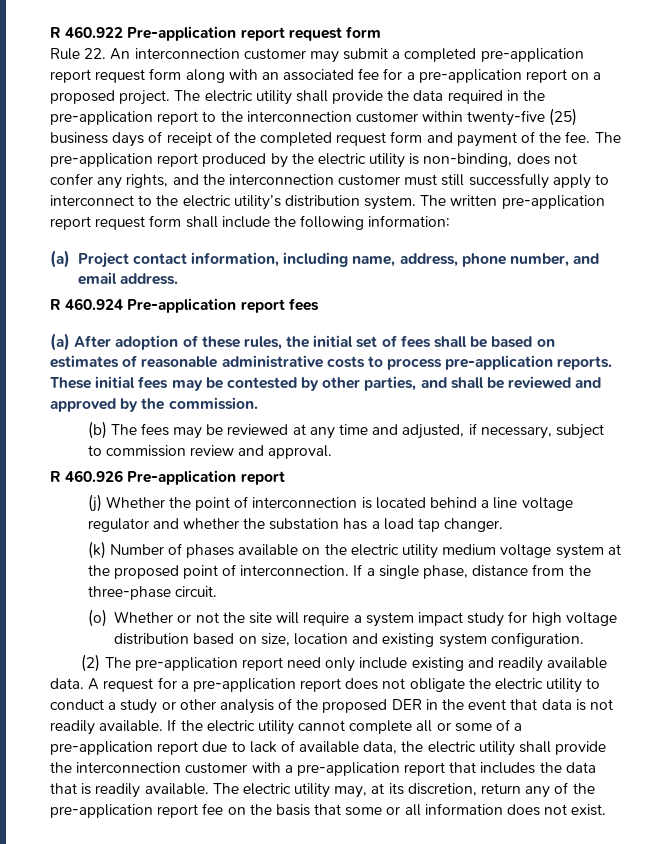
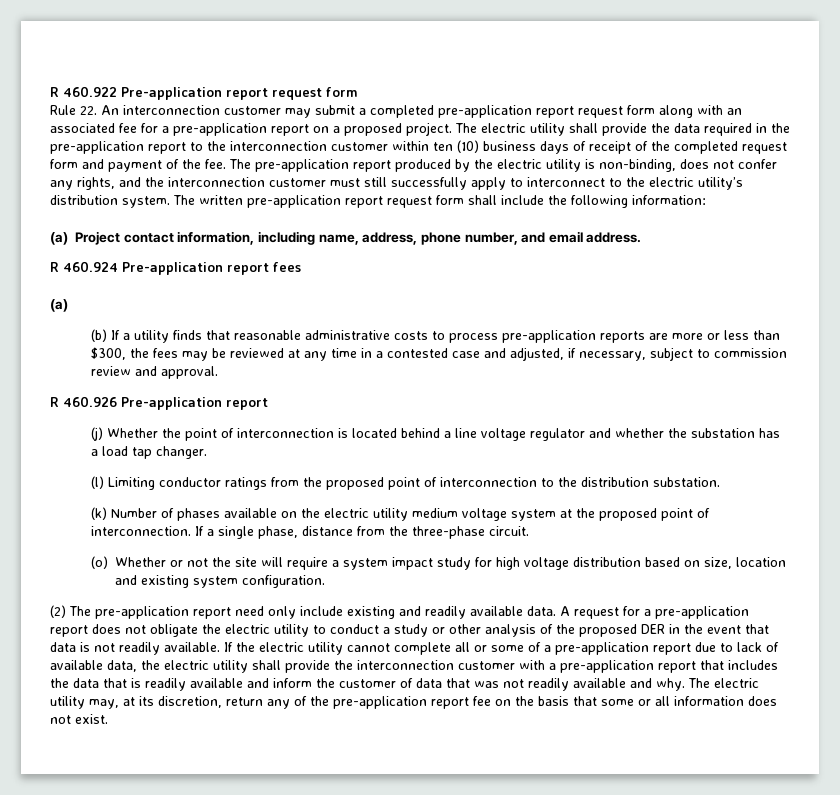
[467,108,578,126] twenty-five (25) -> [433,140,479,153] ten (10)
[74,335,555,350] [50,355,138,368] After adoption of these rules, the initial set of fees shall be based on estimates of -> [90,329,230,343] // (b) If a utility finds that
[557,356,613,370] [50,376,602,391] [50,397,258,412] [87,421,137,439] reports. These initial fees may be contested by other parties, and shall be reviewed and approved by the commission. // (b) The -> [599,330,780,343] [90,347,149,360] reports are more or less than $300, the
(369, 429) none -> [360,348,480,358] in a contested case
(504, 525) none -> [90,476,720,490] // (l) Limiting conductor ratings from the proposed point of interconnection to the distribution substation.
[144,783,209,795] available. -> [190,678,685,691] available and inform the customer of data that was not readily available and why.

